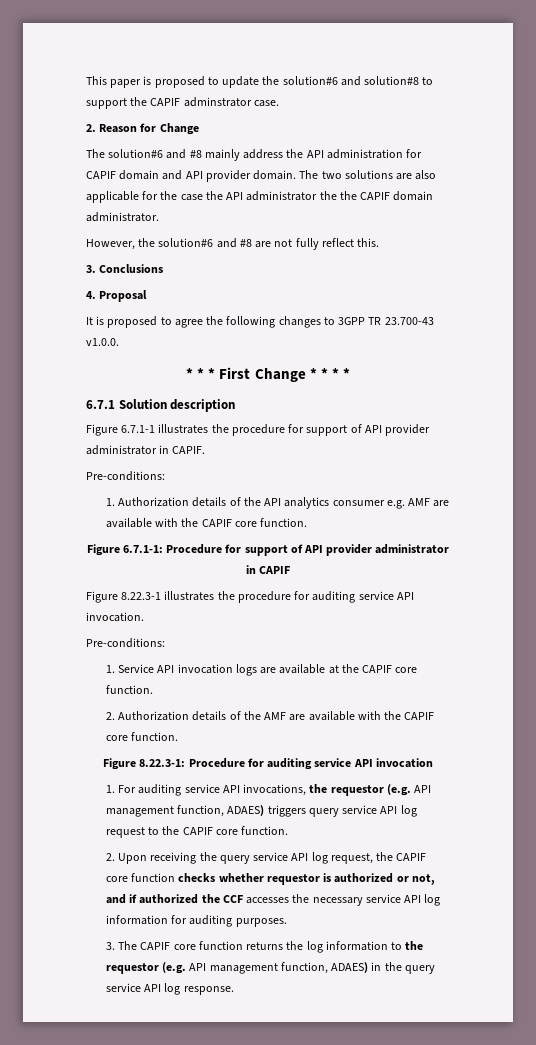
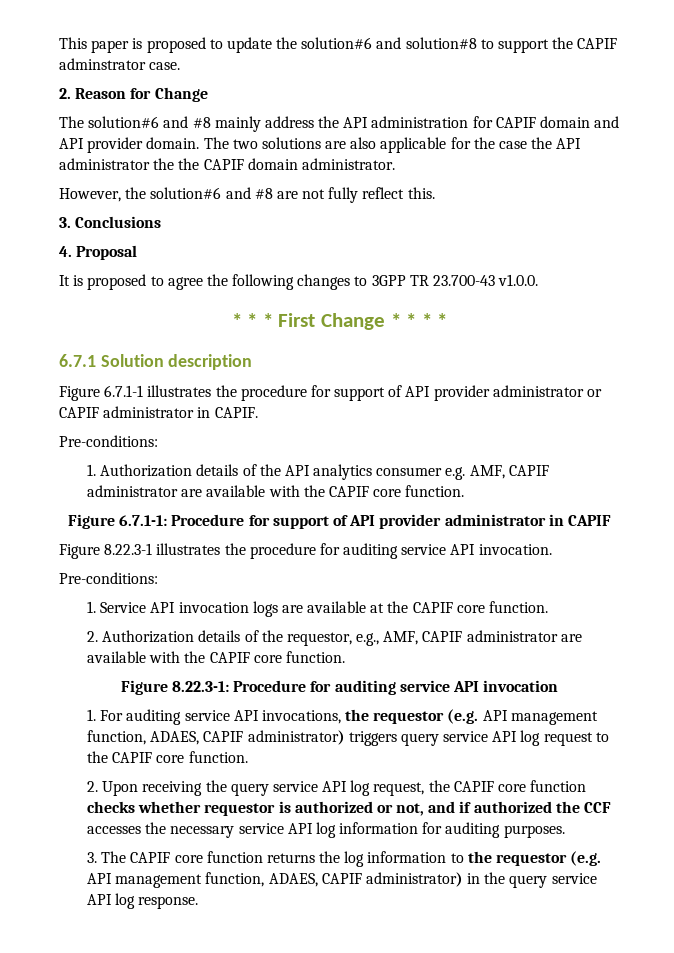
(157, 450) none -> [587,389,603,397] [59,406,195,418] or CAPIF administrator
[408,498,431,506] AMF -> [469,465,549,479] [86,485,178,497] AMF, CAPIF administrator
[264,712,287,720] AMF -> [286,630,558,646] requestor, e.g., AMF, CAPIF administrator
[227,805,265,816] ADAES) -> [150,730,345,745] ADAES, CAPIF administrator)
[331,962,369,973] ADAES) -> [268,872,463,887] ADAES, CAPIF administrator)

